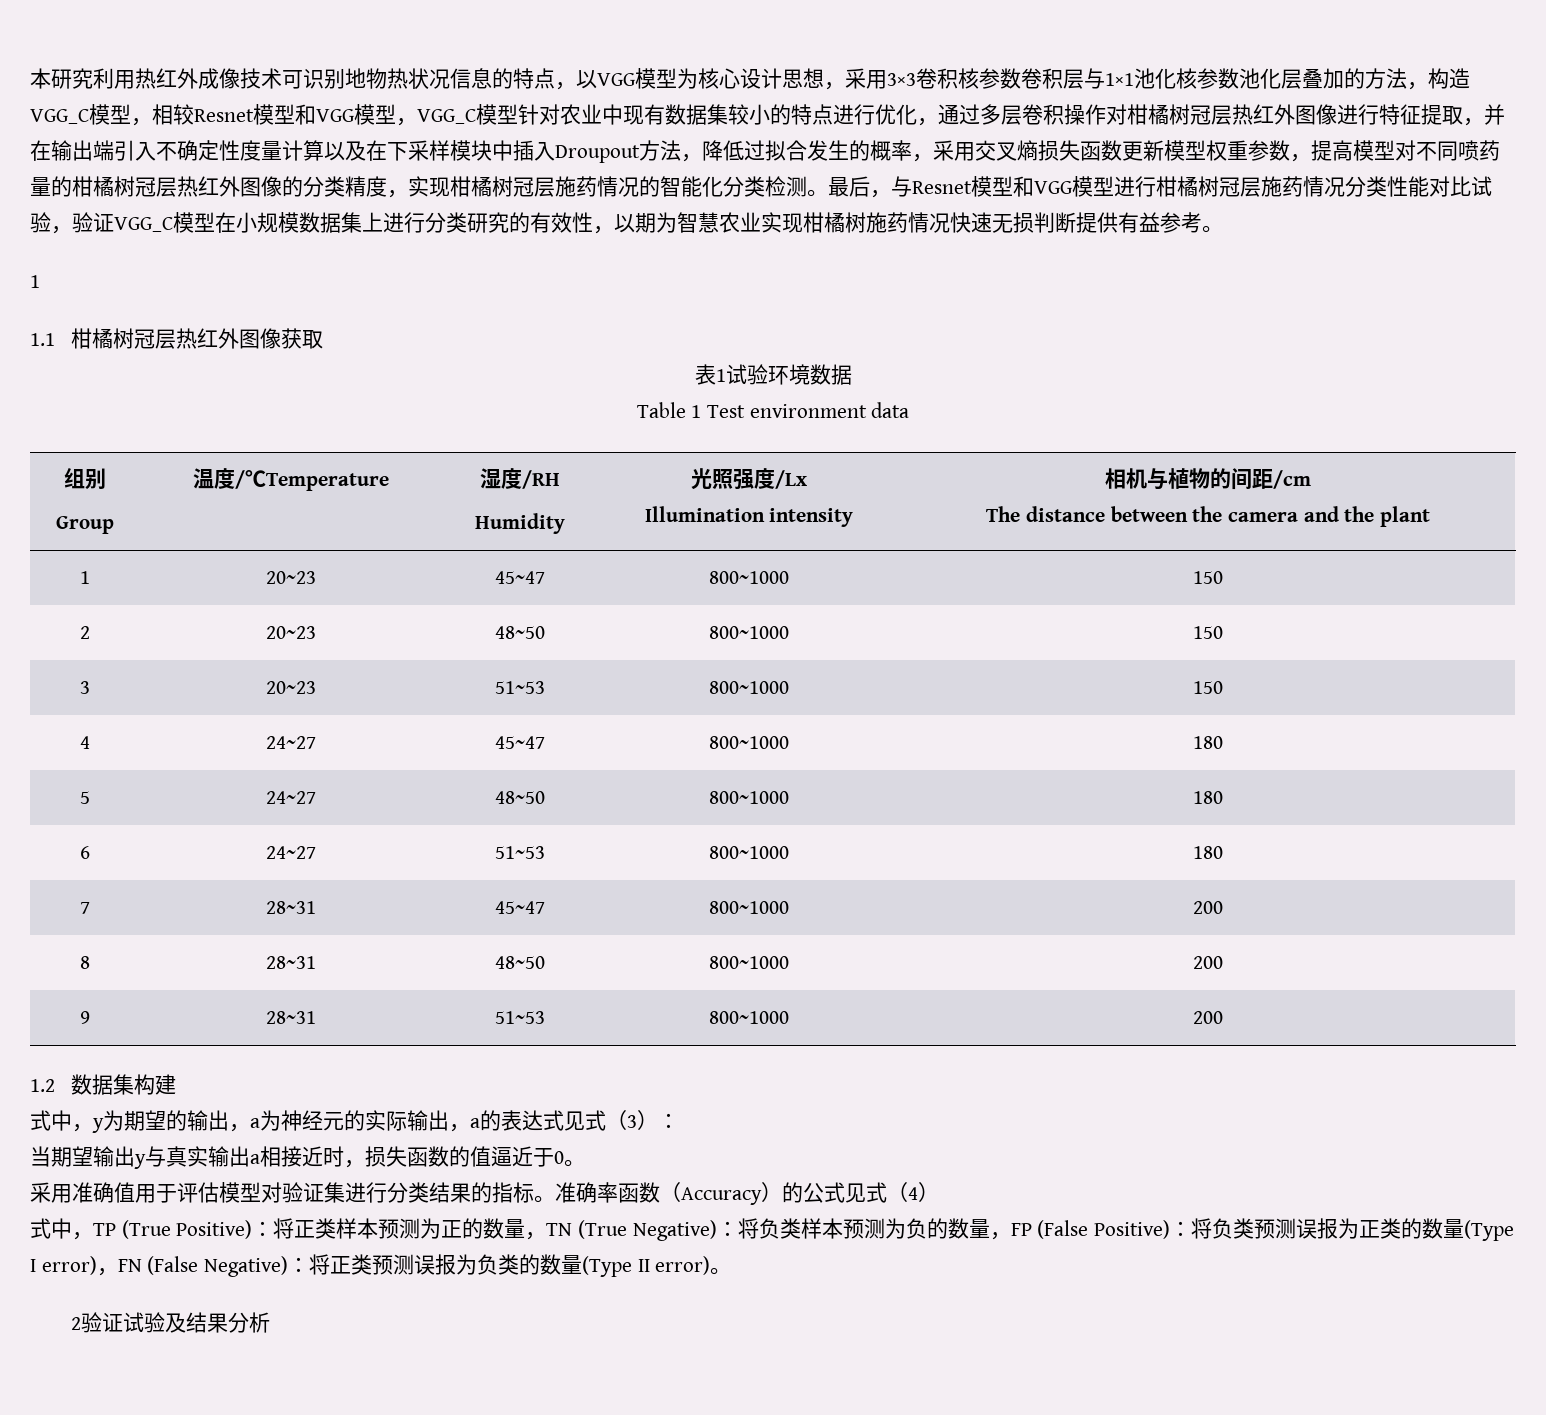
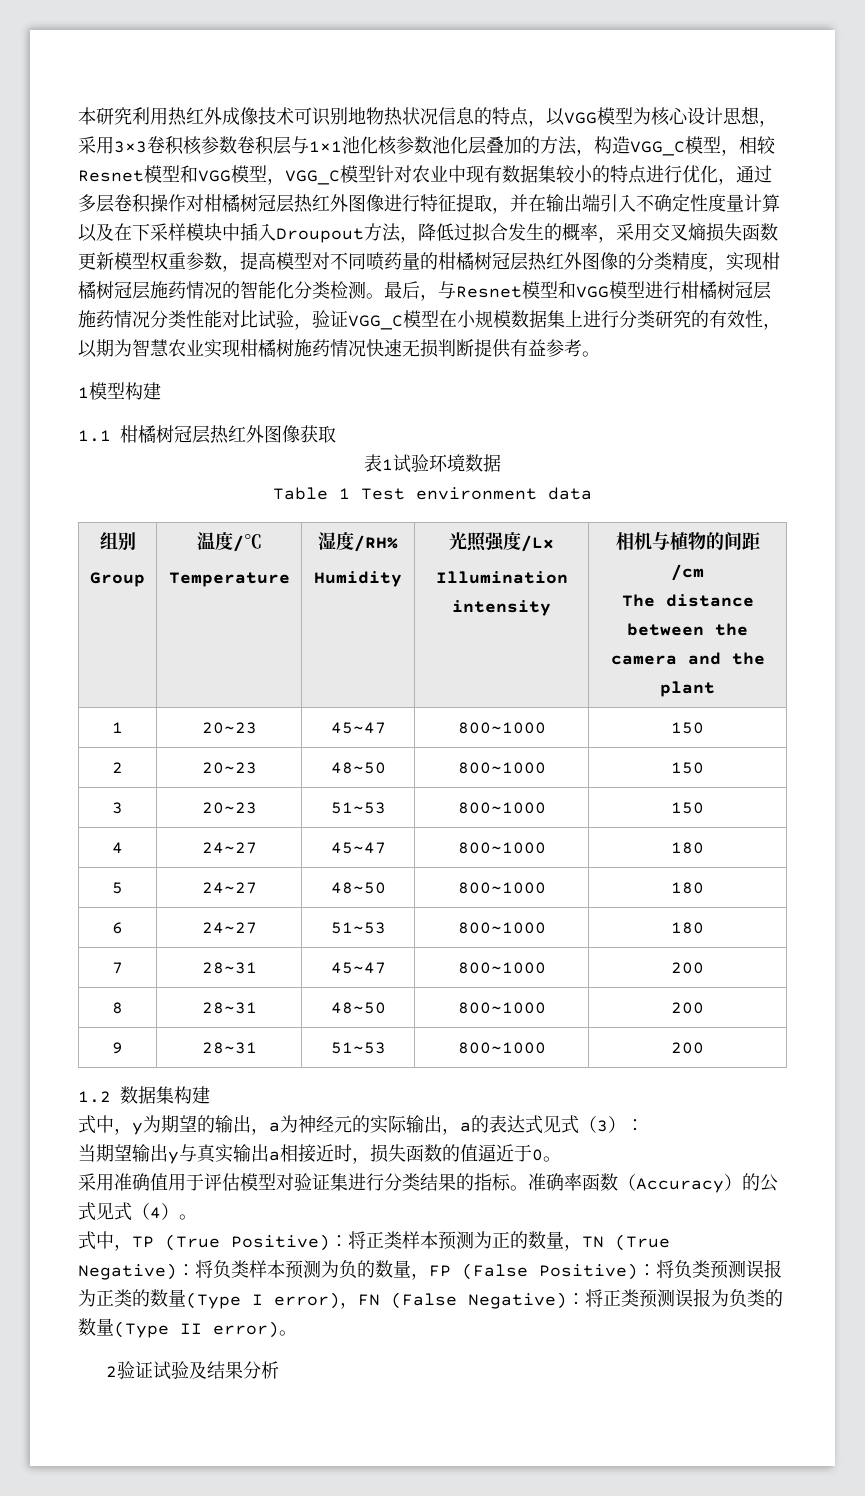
(40, 281) none -> [89,382,161,400] 模型构建
[234,470,389,491] /℃Temperature -> [232,534,262,552] [168,572,290,587] /℃ // Temperature
[522,470,560,489] /RH -> [354,535,398,552] /RH%
(939, 1192) none -> [179,1214,197,1220] 。

